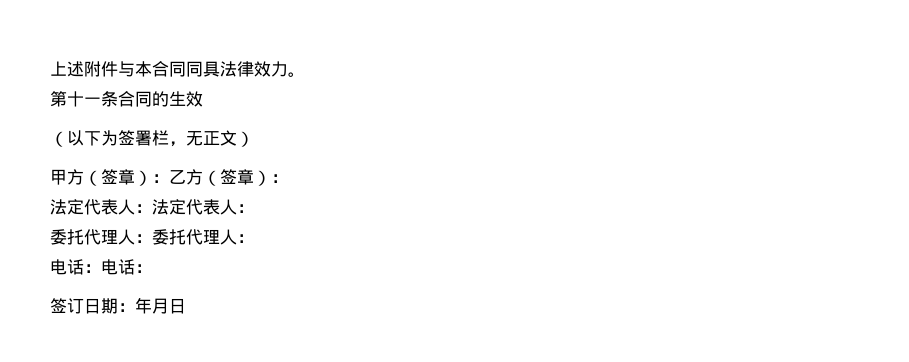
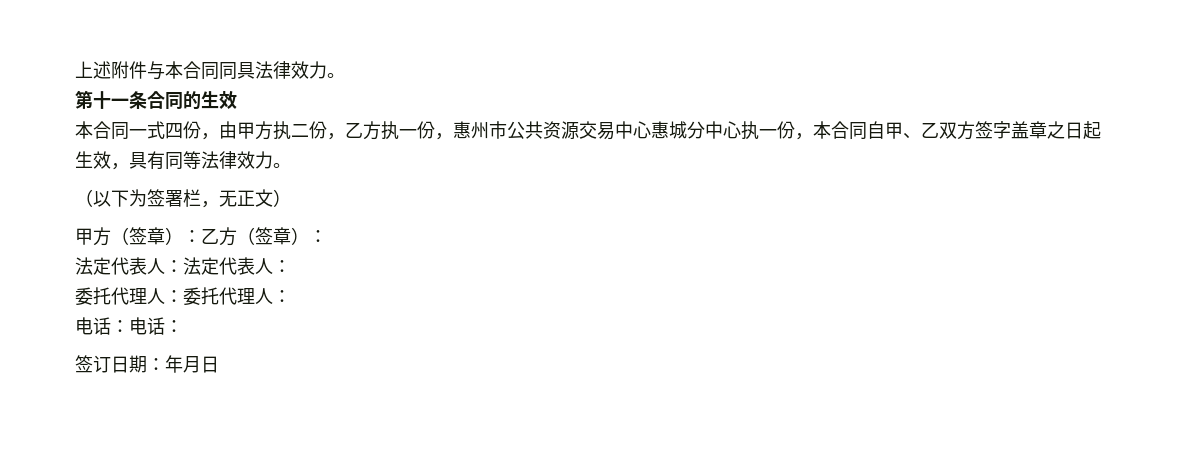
(203, 99) none -> [75,121,1101,140] [75,151,291,170] // 本合同一式四份，由甲方执二份，乙方执一份，惠州市公共资源交易中心惠城分中心执一份，本合同自甲、乙双方签字盖章之日起生效，具有同等法律效力。

